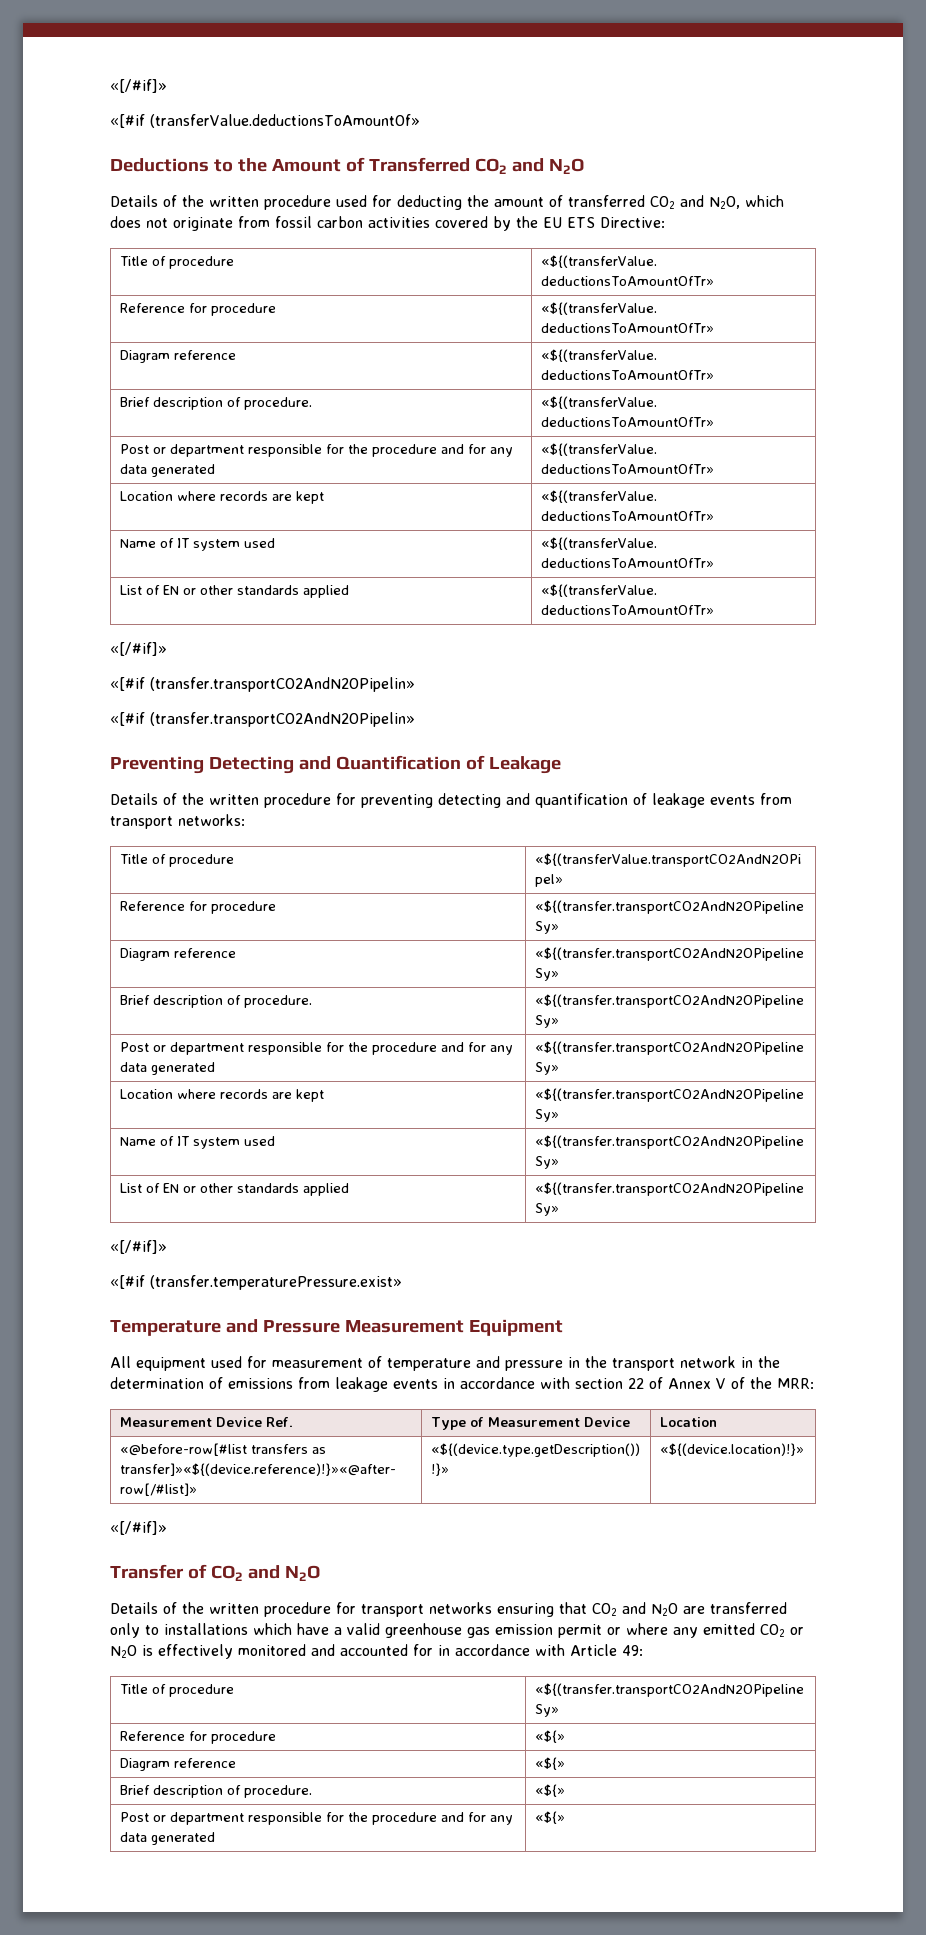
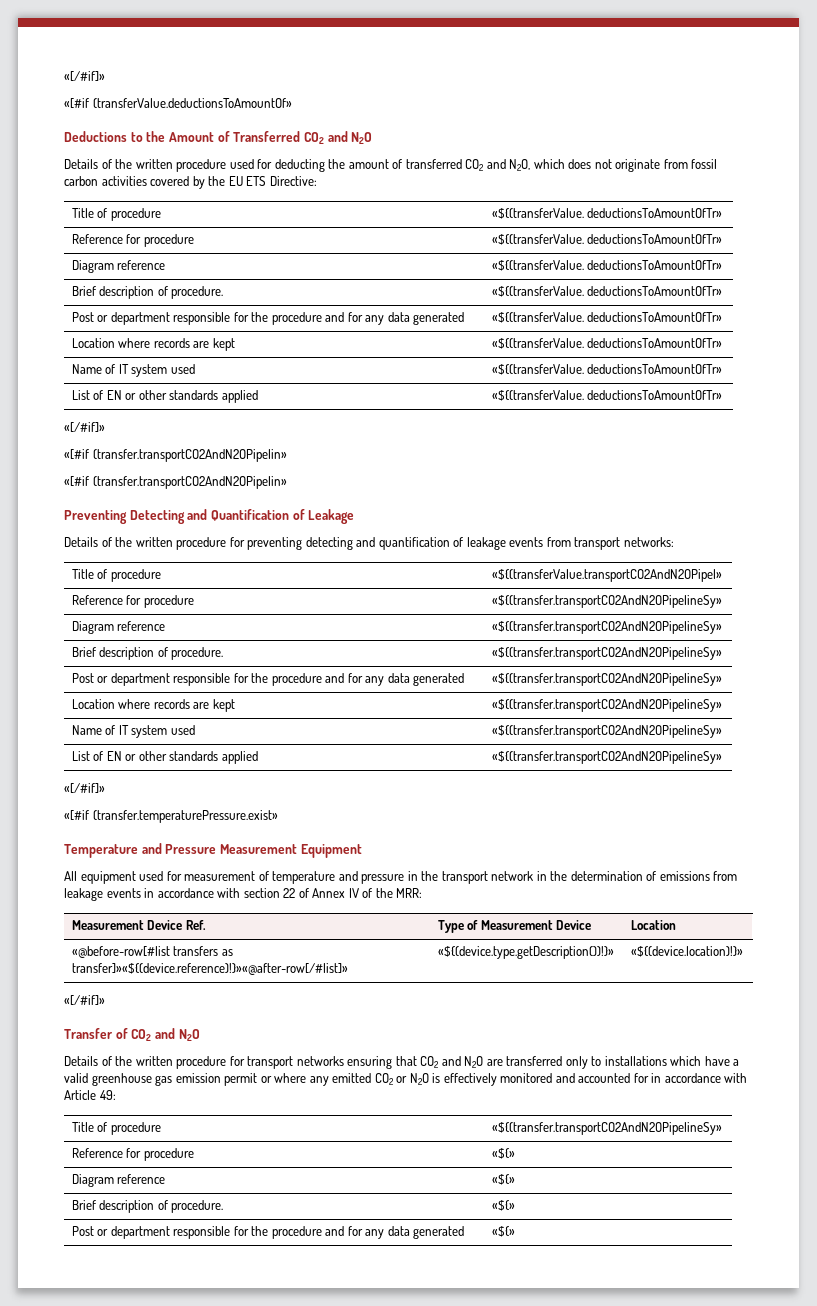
[716,1378,726,1389] V -> [348,888,359,898] IV

